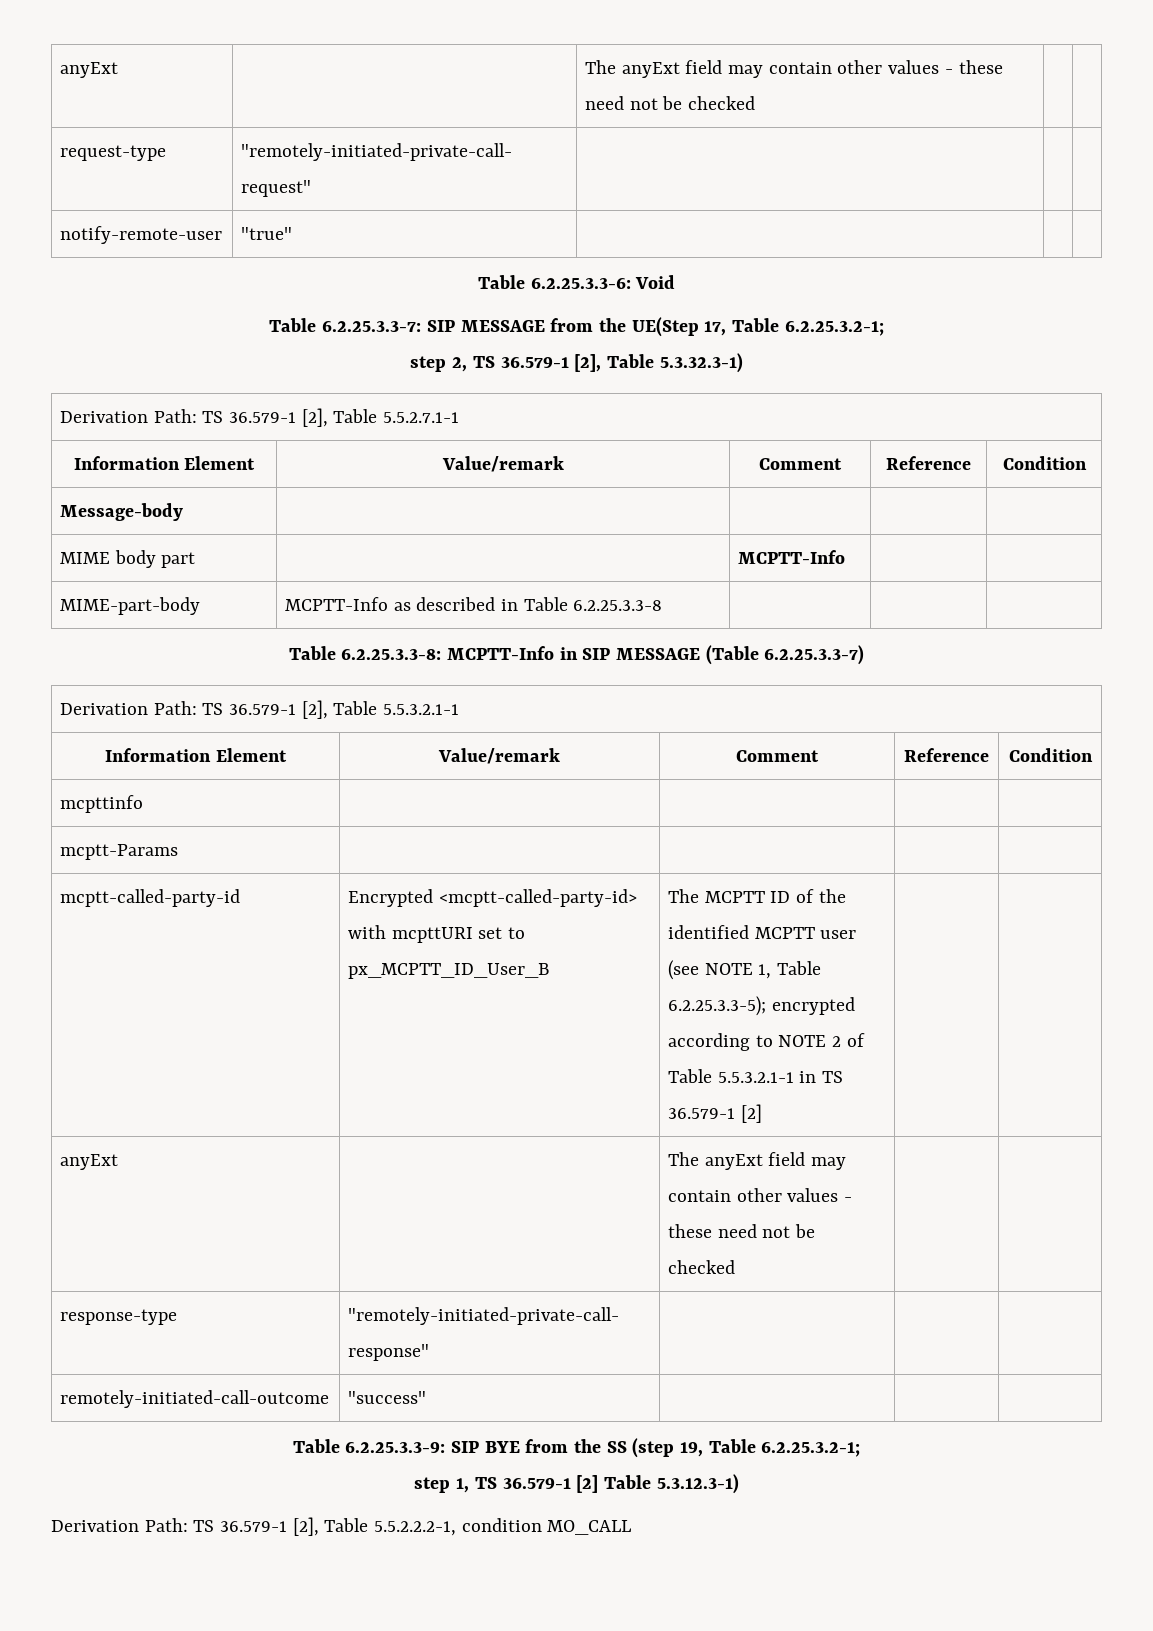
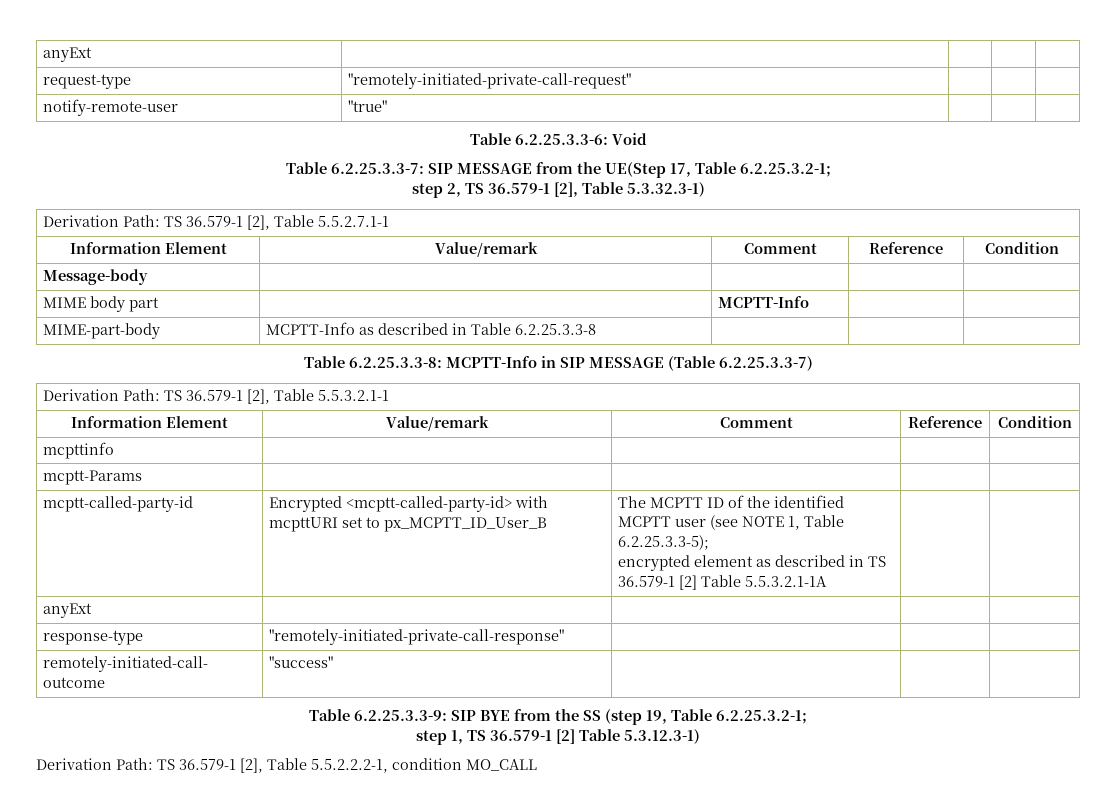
[60,62,119,78] [585,60,1003,78] [585,96,756,110] anyExt | | The anyExt field may contain other values - these need not be checked -> [43,47,93,62] anyExt | |
[771,997,855,1015] [668,1033,865,1051] [668,1069,794,1083] encrypted according to NOTE 2 of Table 5.5.3.2.1-1 -> [618,555,846,571] // encrypted element as described
[60,1154,119,1170] [668,1152,847,1170] [668,1188,853,1202] [668,1224,816,1238] [668,1260,736,1274] | | // anyExt | | The anyExt field may contain other values - these need not be checked -> [701,575,828,587] [43,603,93,618] Table 5.5.3.2.1-1A | | // anyExt | |

